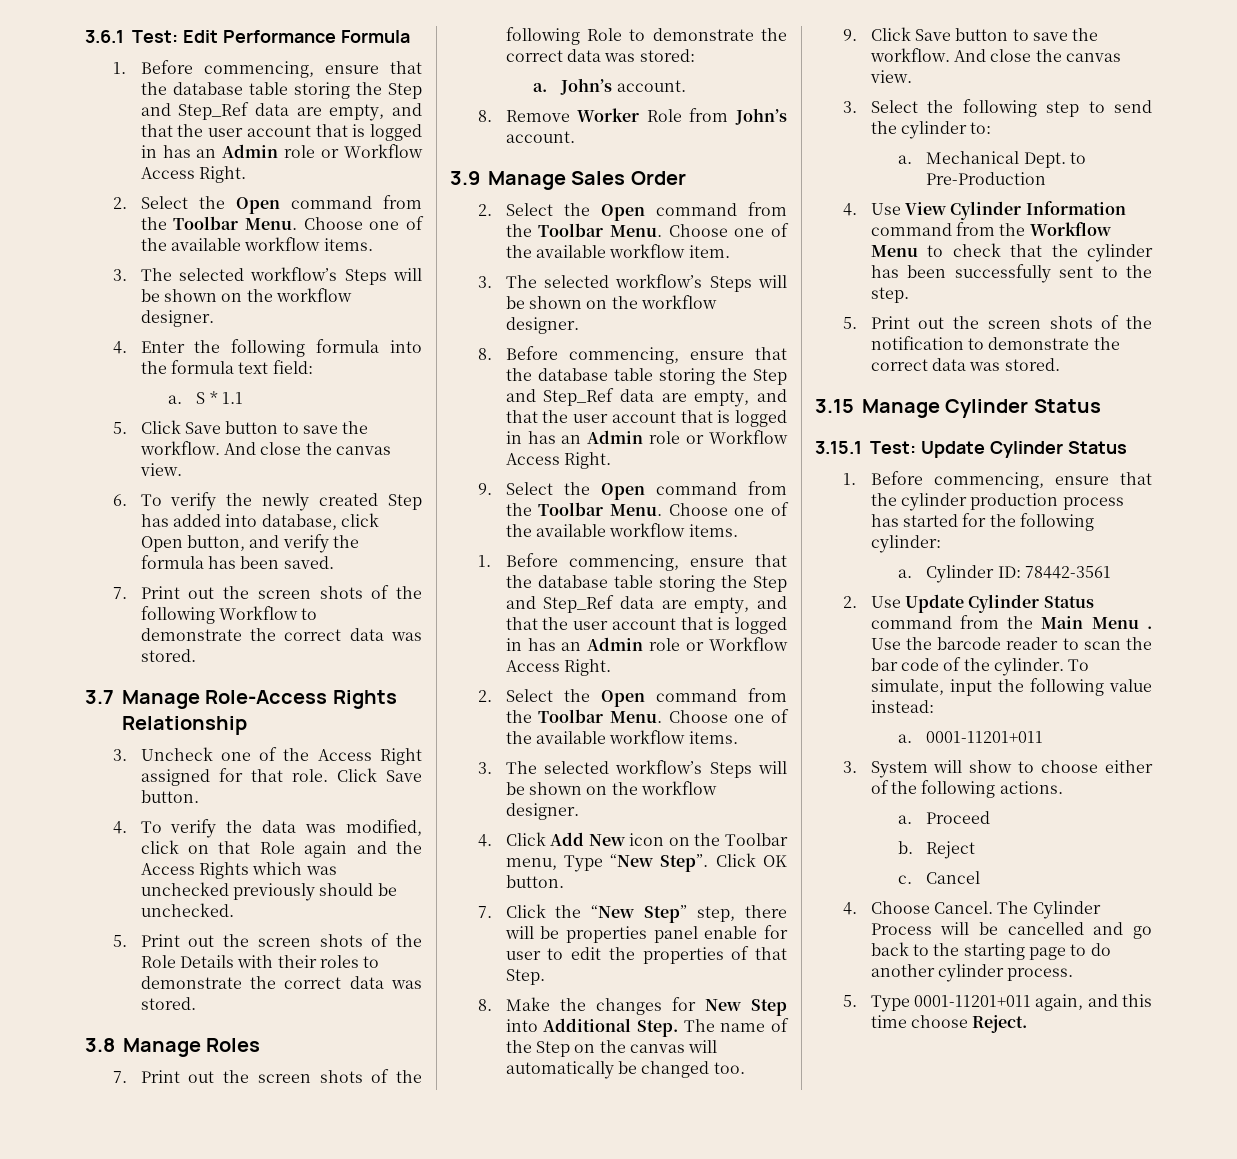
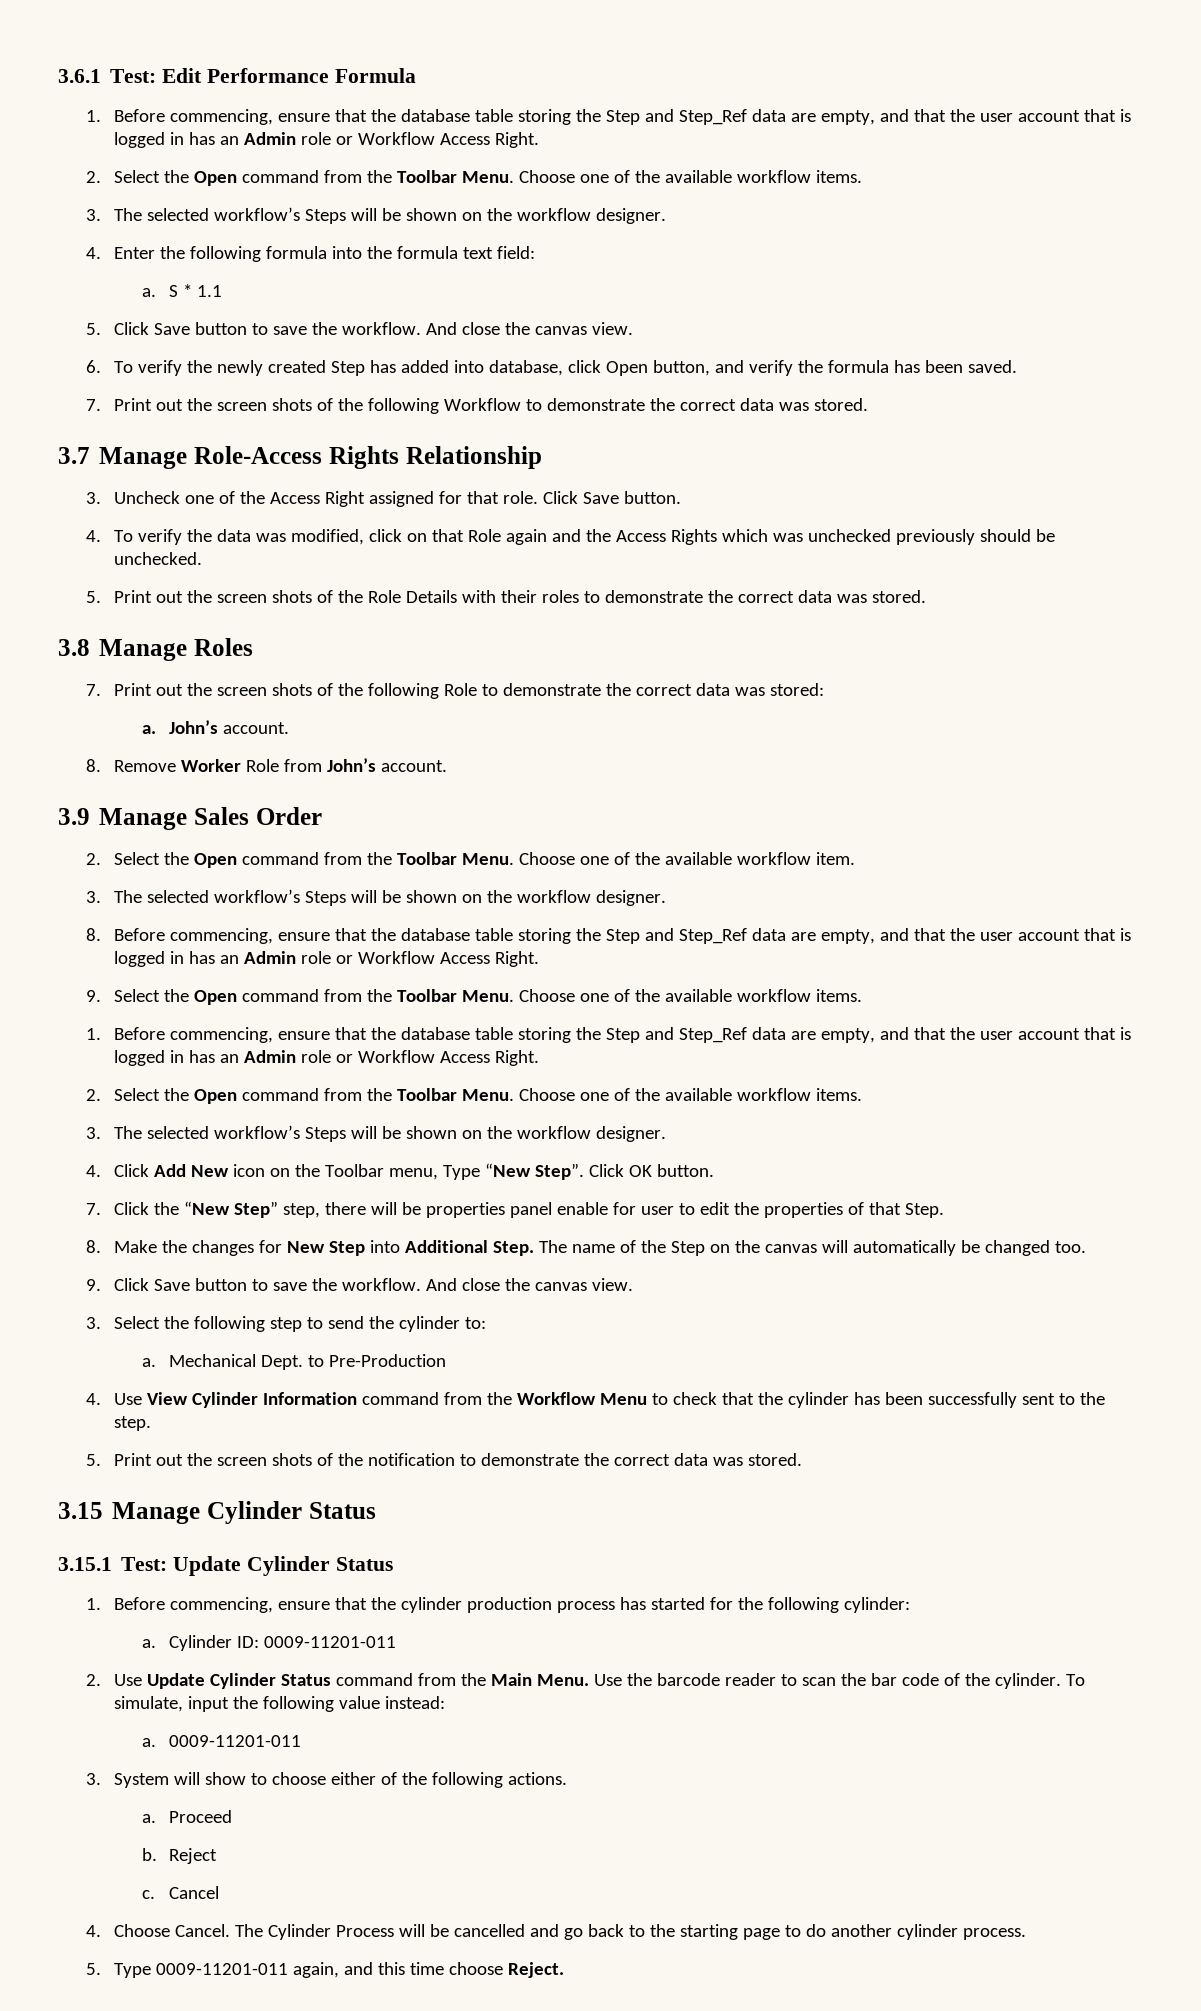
[1024,566,1111,579] 78442-3561 -> [264,1636,397,1648] 0009-11201-011
[1091,617,1152,629] Menu . -> [536,1674,589,1686] Menu.
[926,731,1044,743] 0001-11201+011 -> [169,1735,302,1747] 0009-11201-011
[913,995,1031,1007] 0001-11201+011 -> [155,1963,288,1975] 0009-11201-011

